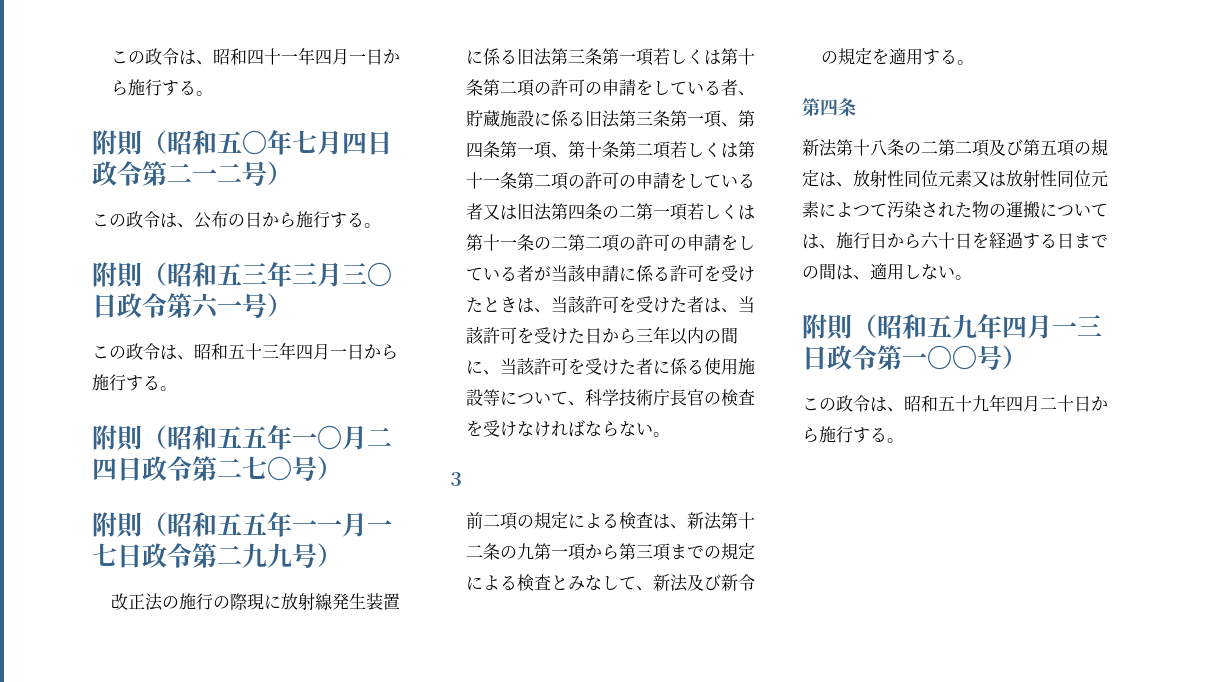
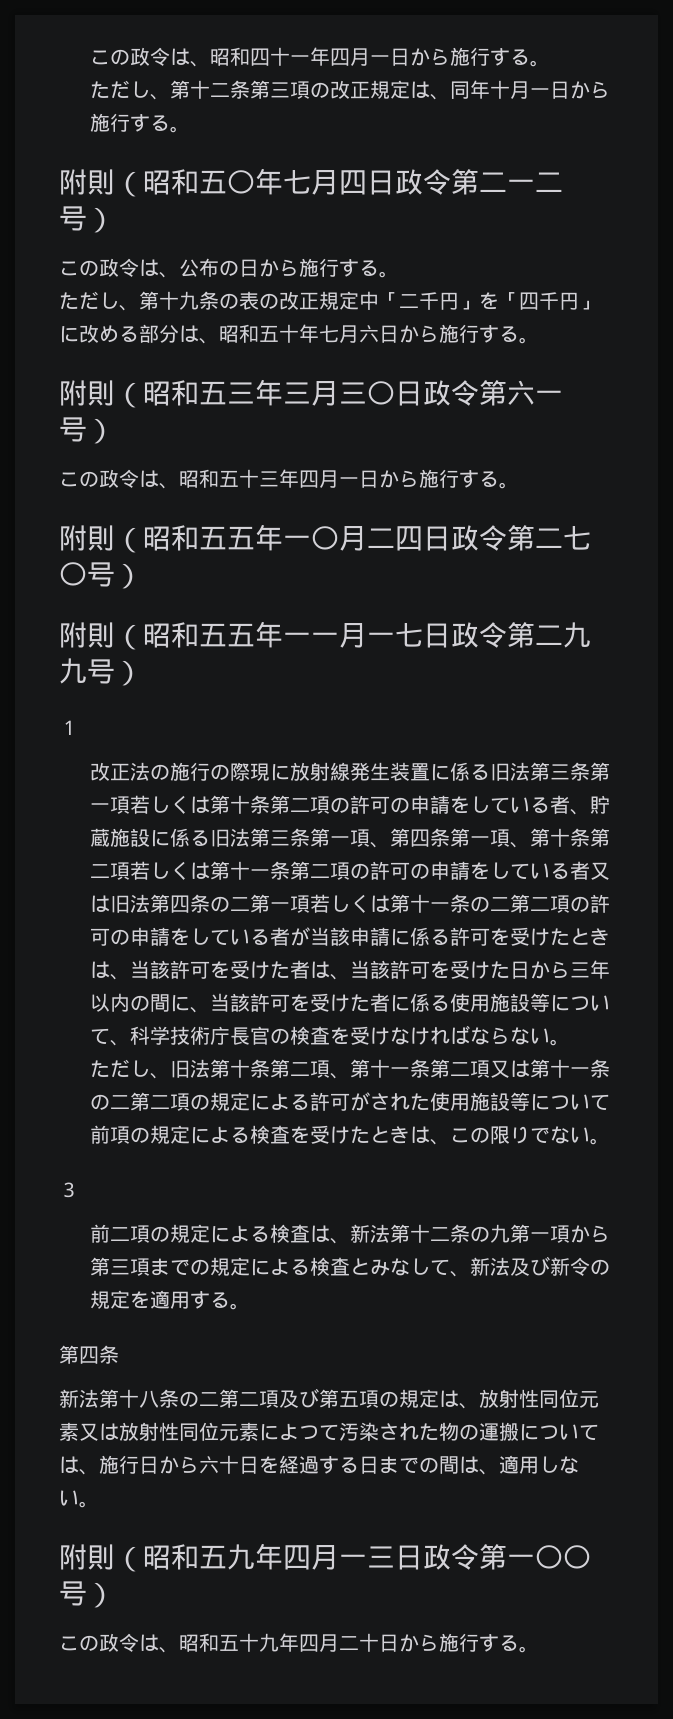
(213, 93) none -> [89,80,610,100] [89,113,190,133] // ただし、第十二条第三項の改正規定は、同年十月一日から施行する。
(381, 225) none -> [59,291,599,311] [59,324,539,344] // ただし、第十九条の表の改正規定中「二千円」を「四千円」に改める部分は、昭和五十年七月六日から施行する。
(342, 555) none -> [59,720,79,735] // １
(670, 434) none -> [89,1059,610,1079] [89,1092,610,1111] [89,1125,610,1145] // ただし、旧法第十条第二項、第十一条第二項又は第十一条の二第二項の規定による許可がされた使用施設等について前項の規定による検査を受けたときは、この限りでない。

